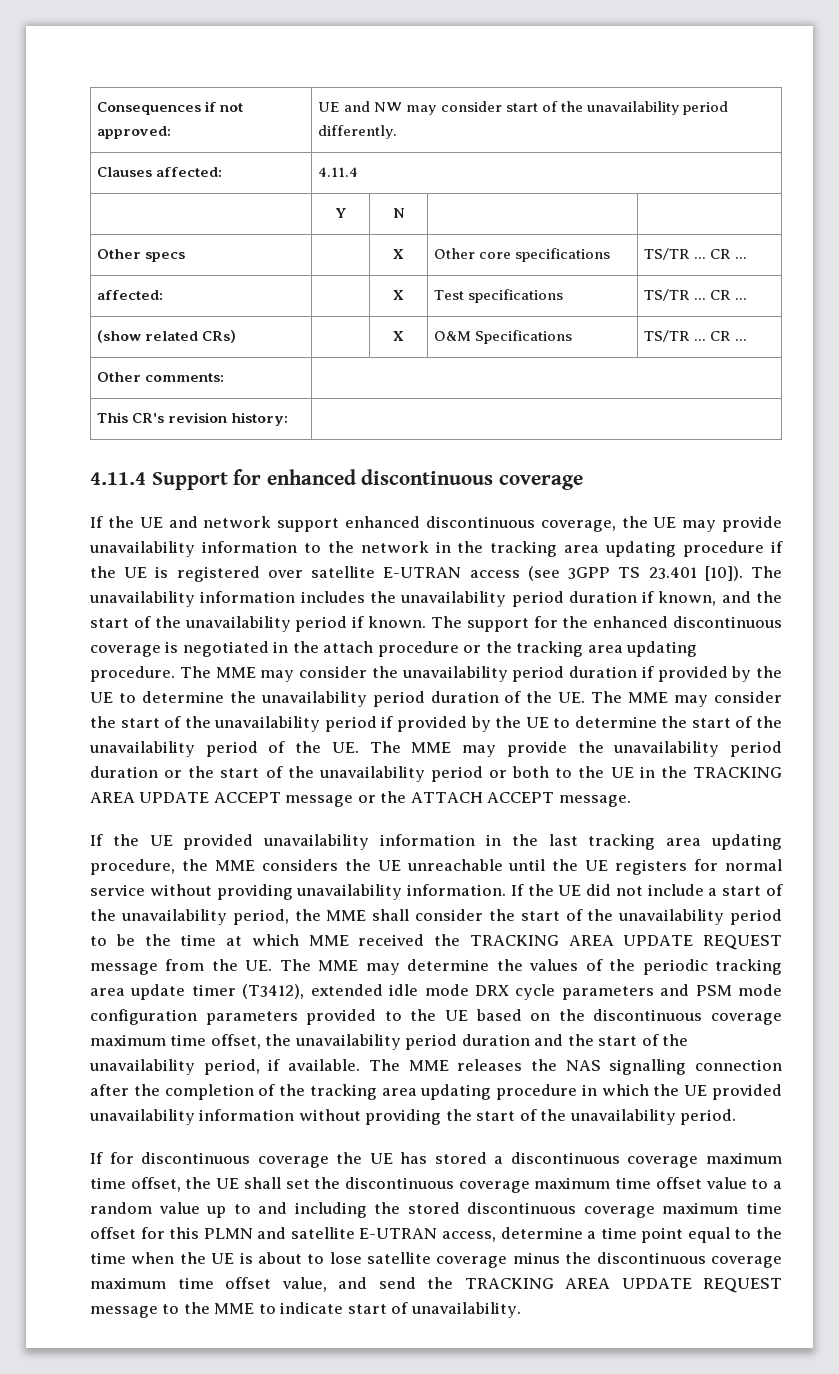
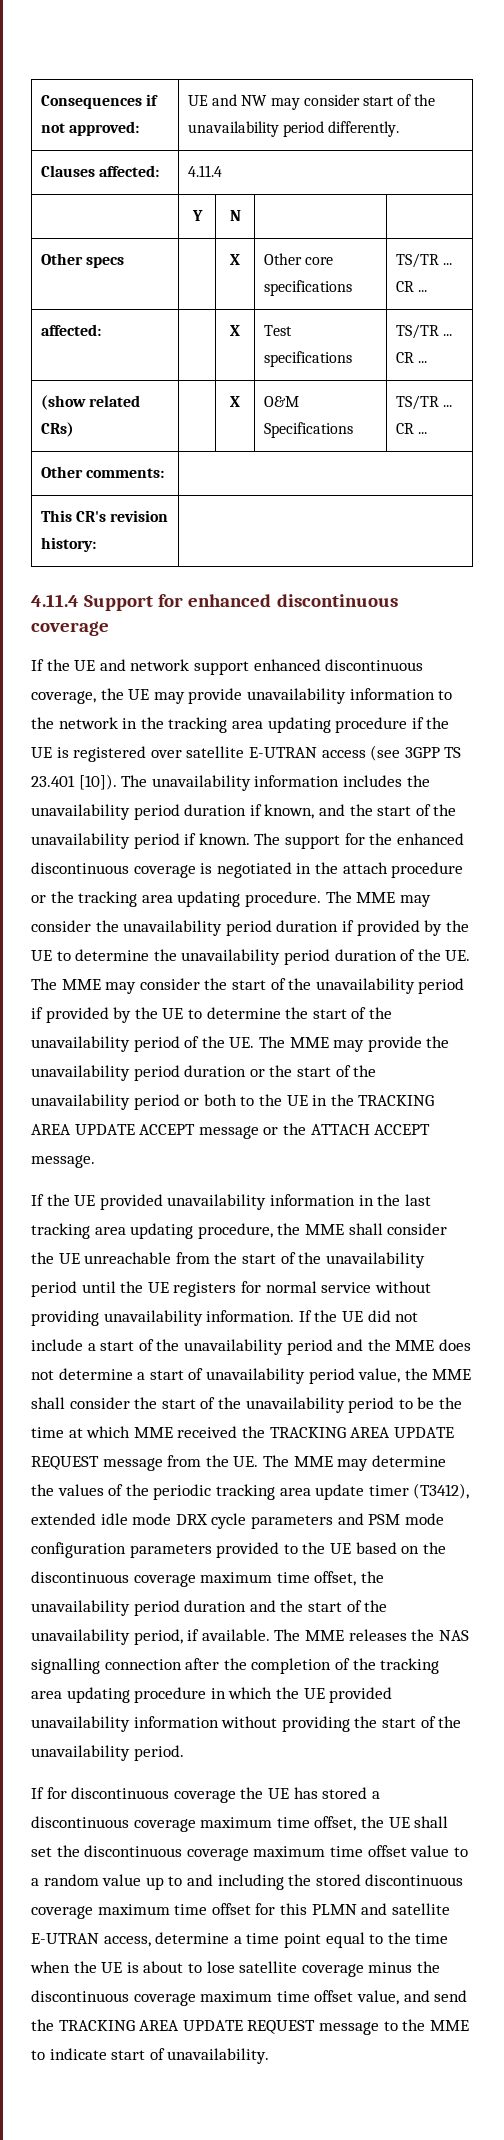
[261,859,338,871] considers -> [348,1223,448,1235] shall consider
(503, 865) none -> [175,1252,425,1268] [31,1281,77,1297] from the start of the unavailability period
[232,909,289,925] period, -> [286,1339,471,1355] [31,1368,401,1384] period and the MME does not determine a start of unavailability period value,

